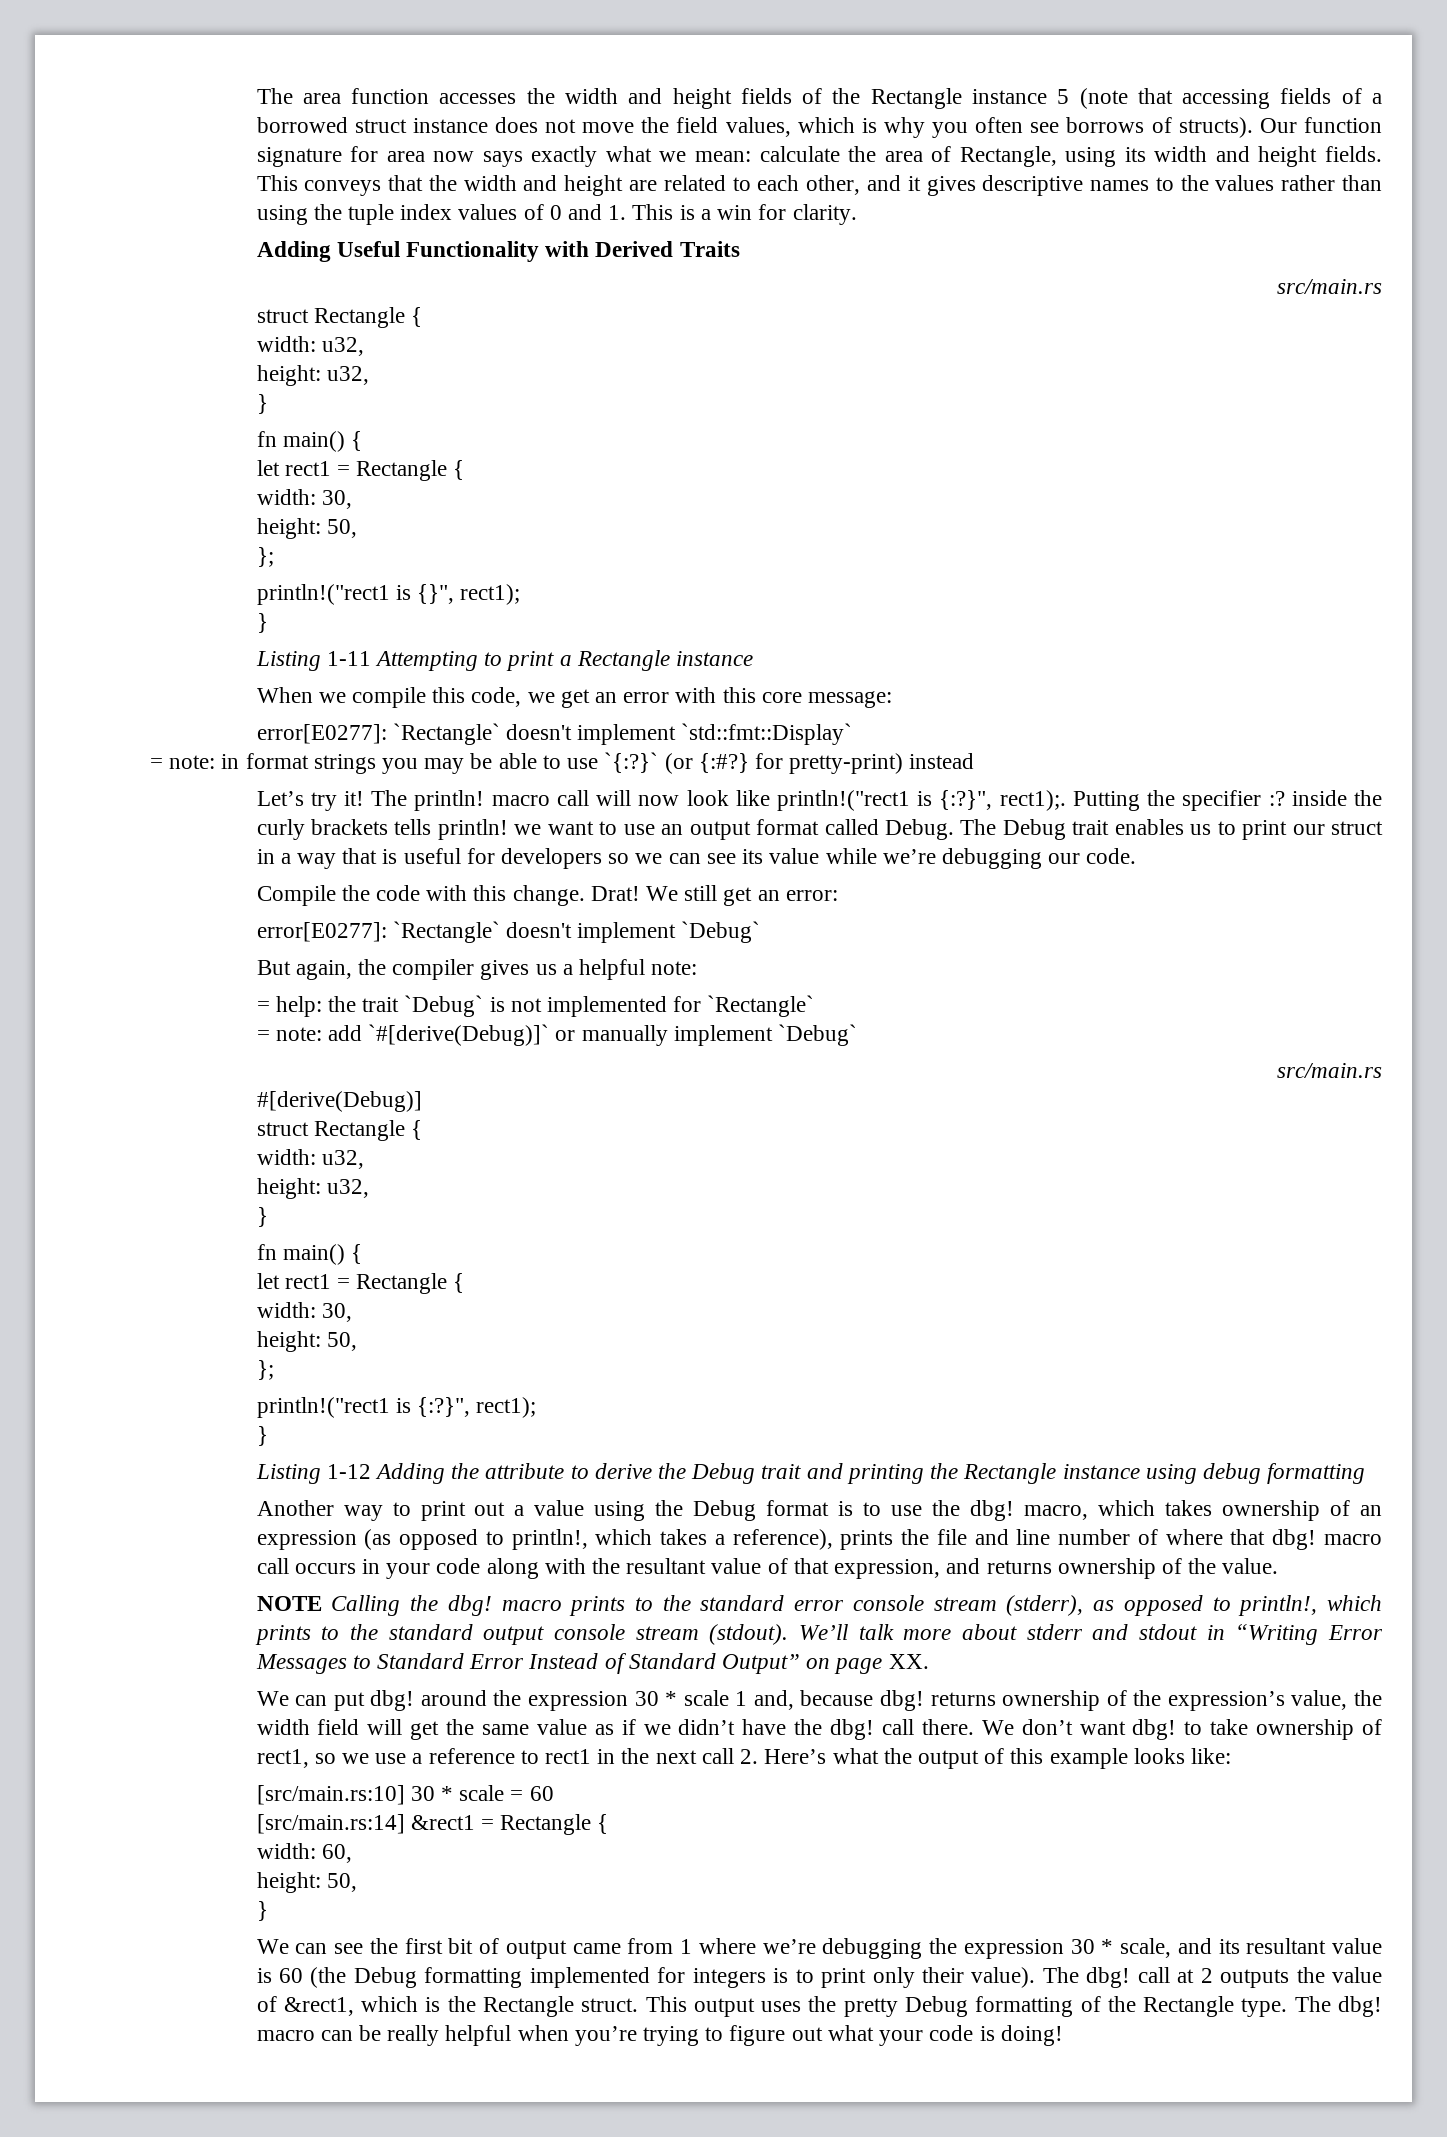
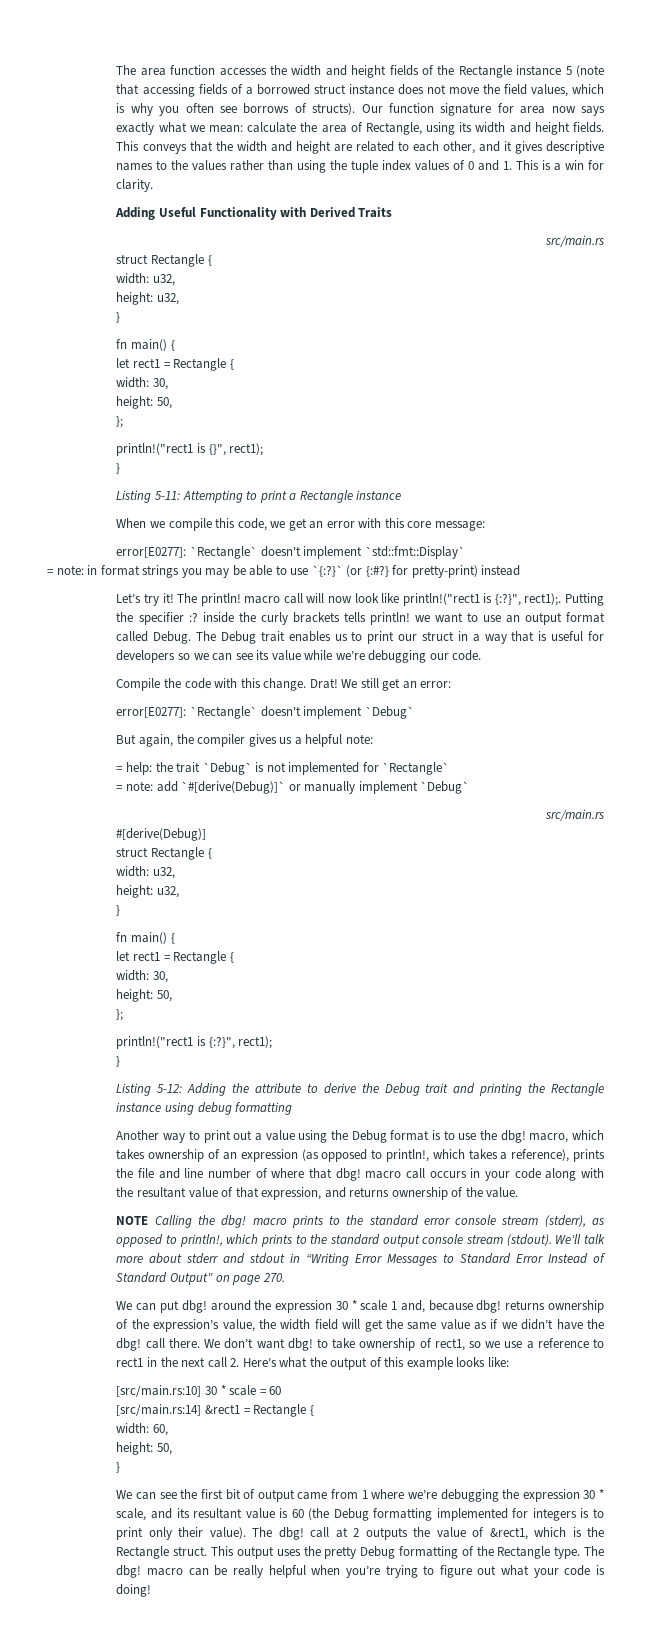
[326,651,371,666] 1-11 -> [154,491,180,500] 5-11:
[326,1464,371,1479] 1-12 -> [157,1084,183,1093] 5-12:
[888,1654,929,1669] XX. -> [262,1273,285,1282] 270.

